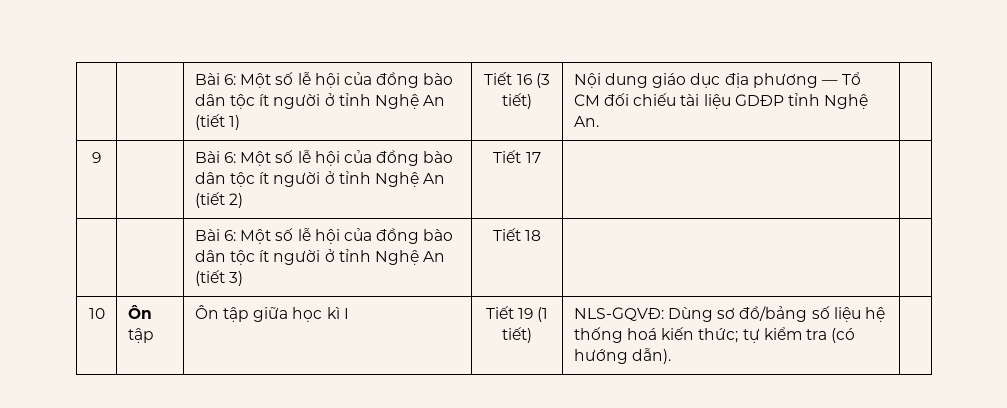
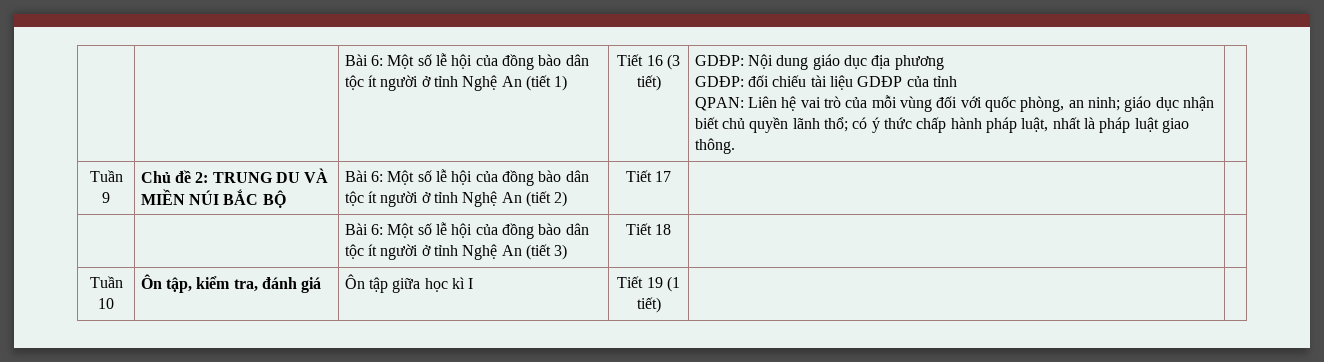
(532, 101) none -> [694,55,744,66] GDĐP:
[821,72,862,85] [573,94,600,106] — Tổ CM -> [694,76,744,87] // GDĐP:
[787,93,869,109] [573,116,599,127] [92,152,101,163] tỉnh Nghệ An. | // 9 | -> [906,76,957,87] [694,95,1214,112] [694,117,1189,133] [694,138,735,154] [89,170,123,182] [102,192,110,203] [140,168,329,183] [140,189,286,208] của tỉnh // QPAN: Liên hệ vai trò của mỗi vùng đối với quốc phòng, an ninh; giáo dục nhận biết chủ quyền lãnh thổ; có ý thức chấp hành pháp luật, nhất là pháp luật giao thông. | // Tuần 9 | Chủ đề 2: TRUNG DU VÀ MIỀN NÚI BẮC BỘ
(542, 235) none -> [89,276,123,288] Tuần
[127,328,154,343] tập -> [166,276,322,293] tập, kiểm tra, đánh giá
[573,306,885,322] [573,327,856,343] [573,348,671,364] NLS-GQVĐ: Dùng sơ đồ/bảng số liệu hệ thống hoá kiến thức; tự kiểm tra (có hướng dẫn). -> (661, 305) none

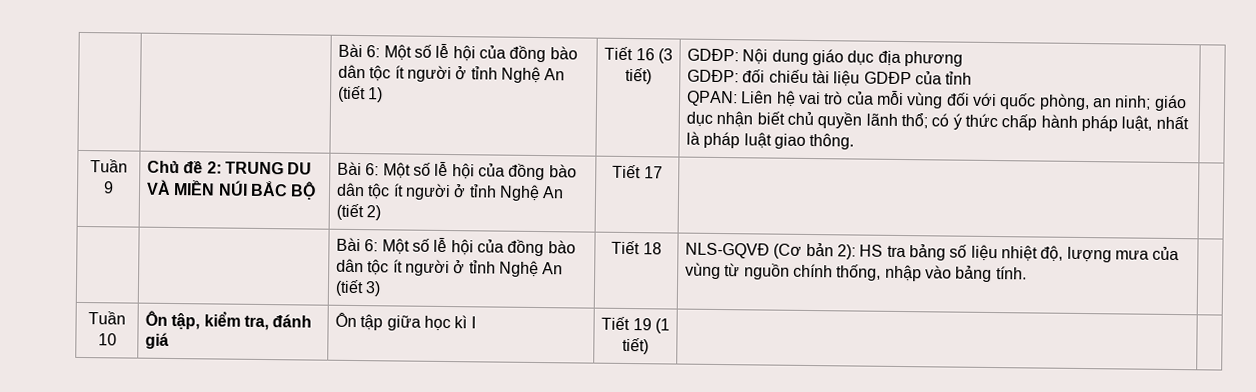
(672, 229) none -> [685,242,1180,263] [685,262,1027,283] NLS-GQVĐ (Cơ bản 2): HS tra bảng số liệu nhiệt độ, lượng mưa của vùng từ nguồn chính thống, nhập vào bảng tính.

